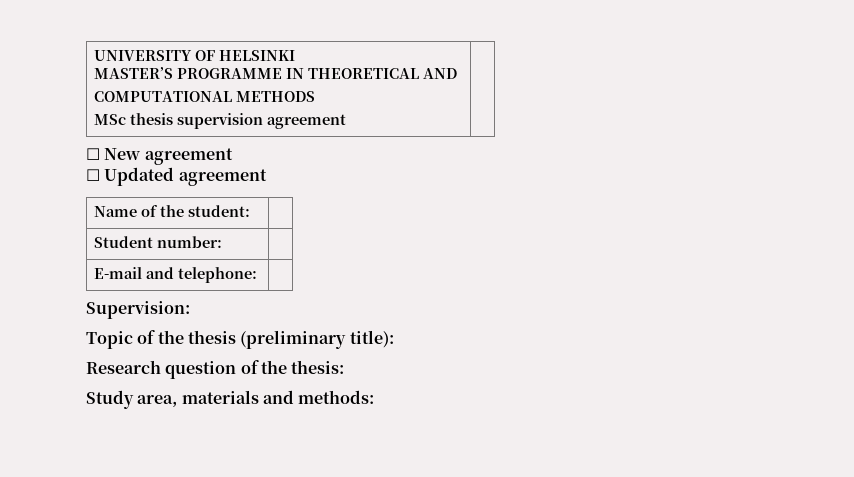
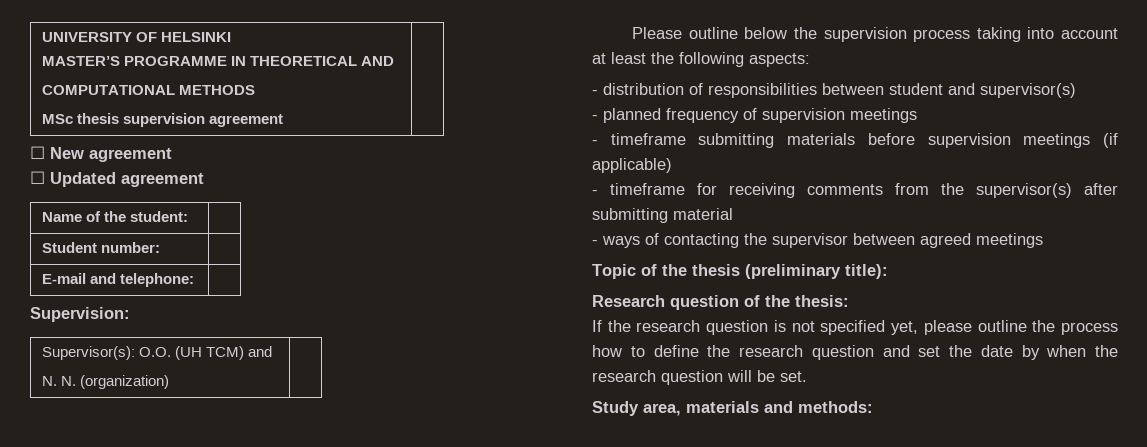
(190, 310) none -> [41,346,272,360] [41,375,169,389] [632,27,1118,42] [592,52,810,67] [592,83,1076,98] [592,108,917,123] [592,133,1118,148] [592,158,672,173] [592,183,1118,198] [592,208,733,223] [592,233,1043,248] // Supervisor(s): O.O. (UH TCM) and // N. N. (organization) | // Please outline below the supervision process taking into account at least the following aspects: // - distribution of responsibilities between student and supervisor(s) // - planned frequency of supervision meetings // - timeframe submitting materials before supervision meetings (if applicable) // - timeframe for receiving comments from the supervisor(s) after submitting material // - ways of contacting the supervisor between agreed meetings
(345, 367) none -> [592,320,1118,335] [592,345,1118,360] [592,370,807,385] // If the research question is not specified yet, please outline the process how to define the research question and set the date by when the research question will be set.

